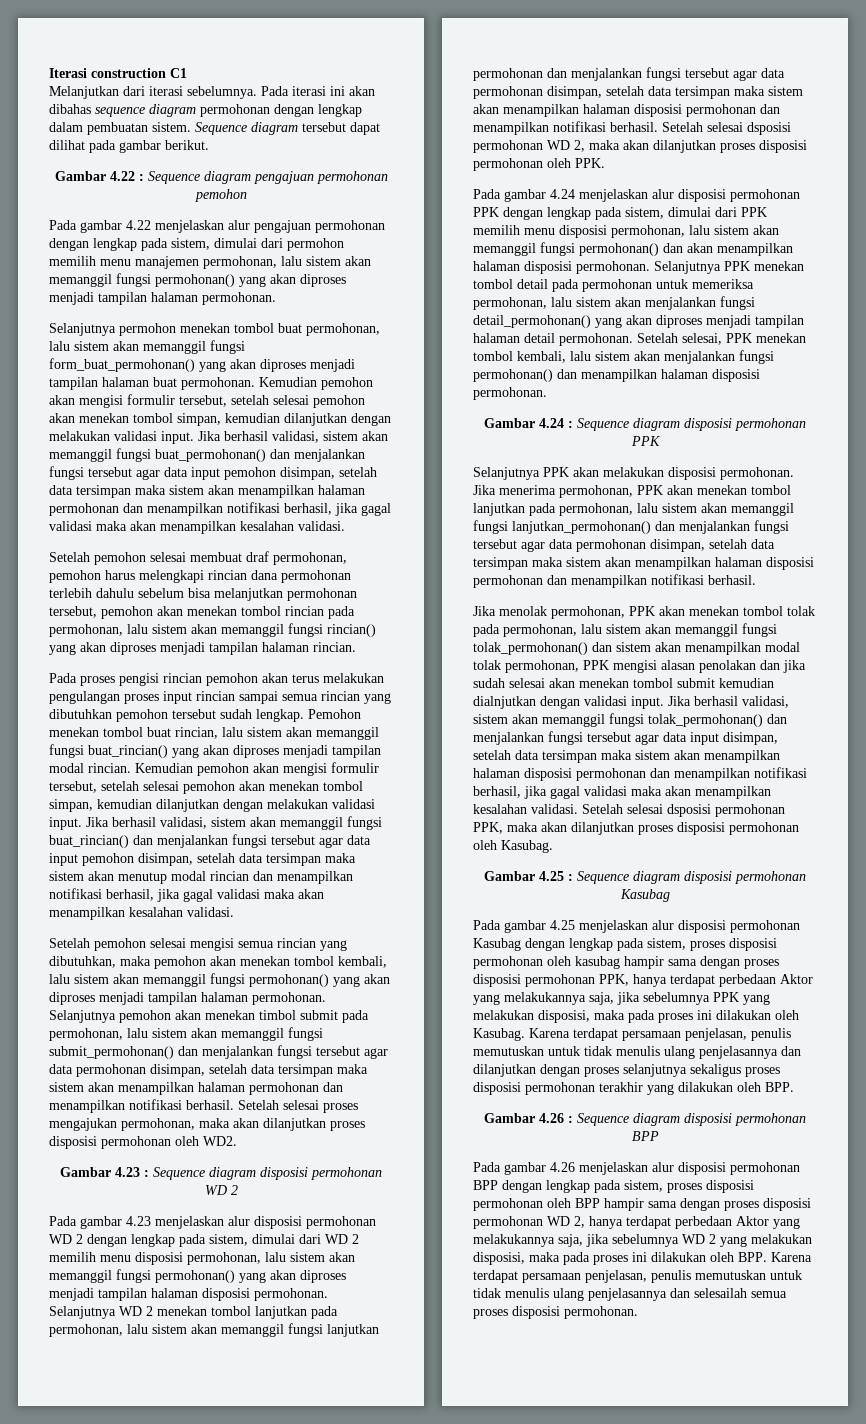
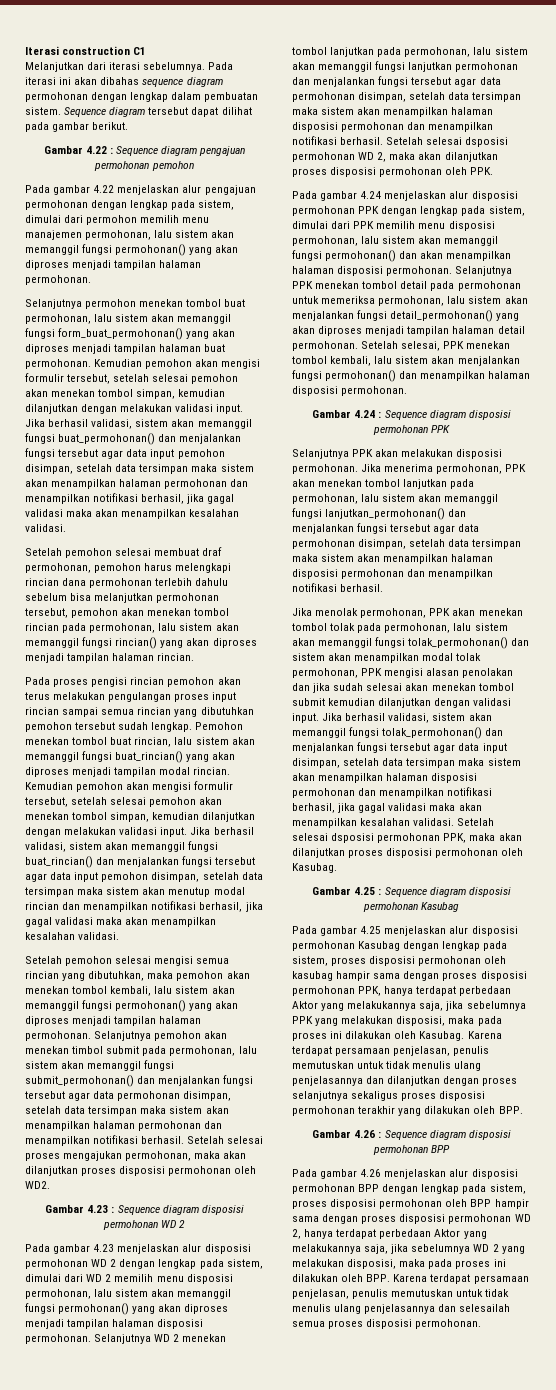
[473,696,536,709] dialnjutkan -> [378,698,432,708] dilanjutkan

